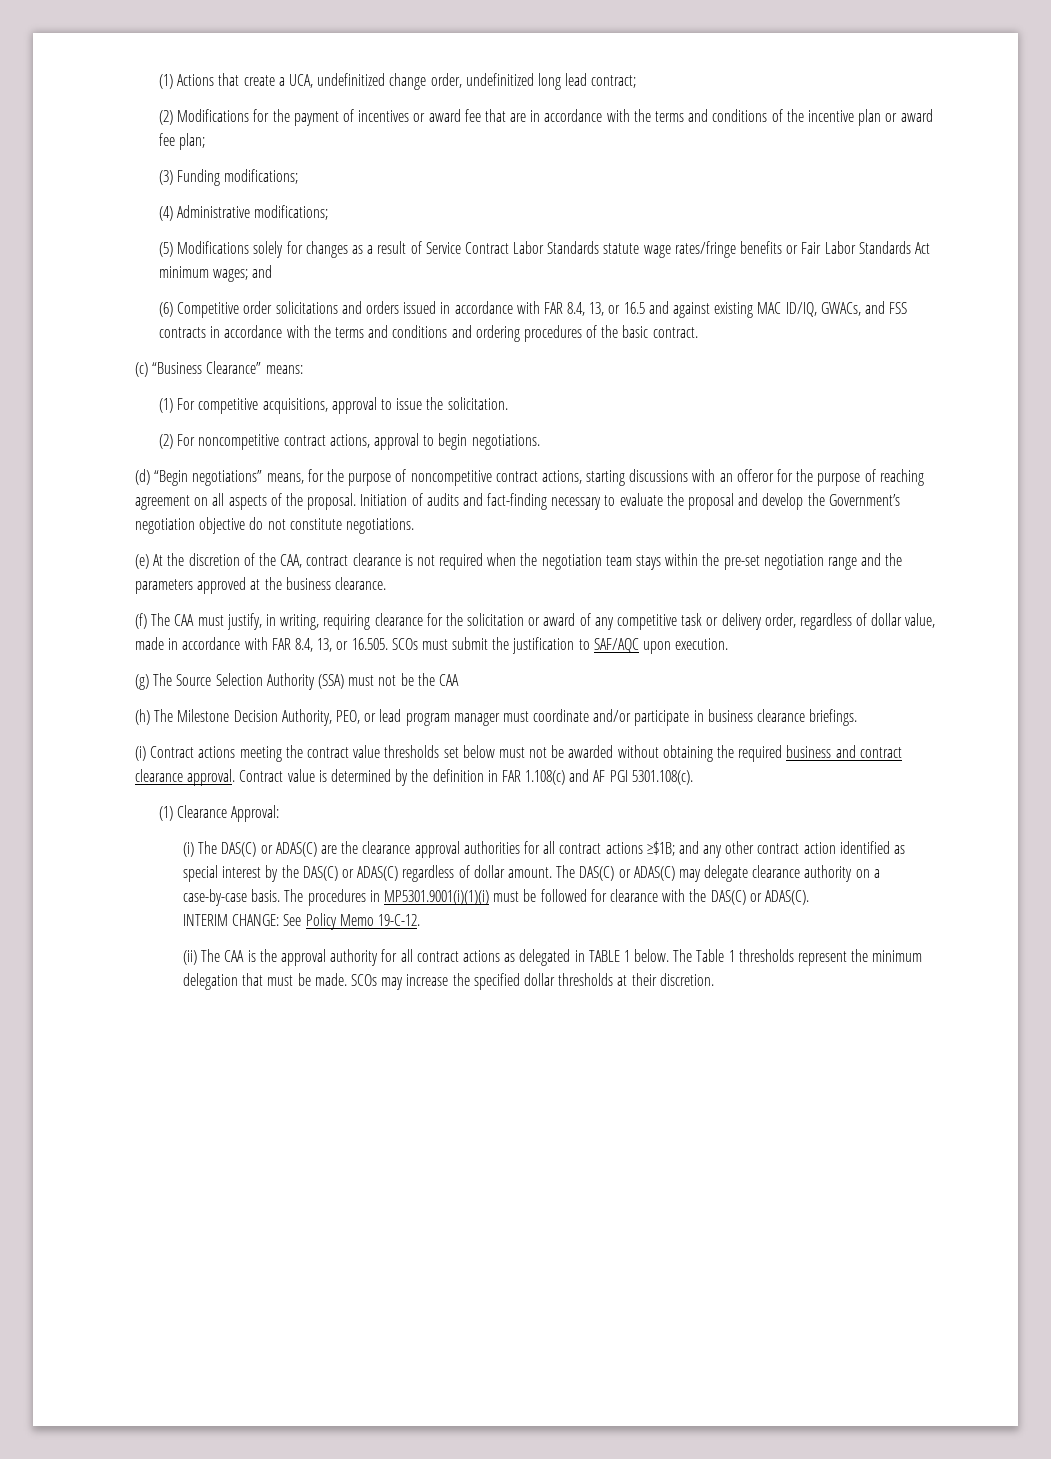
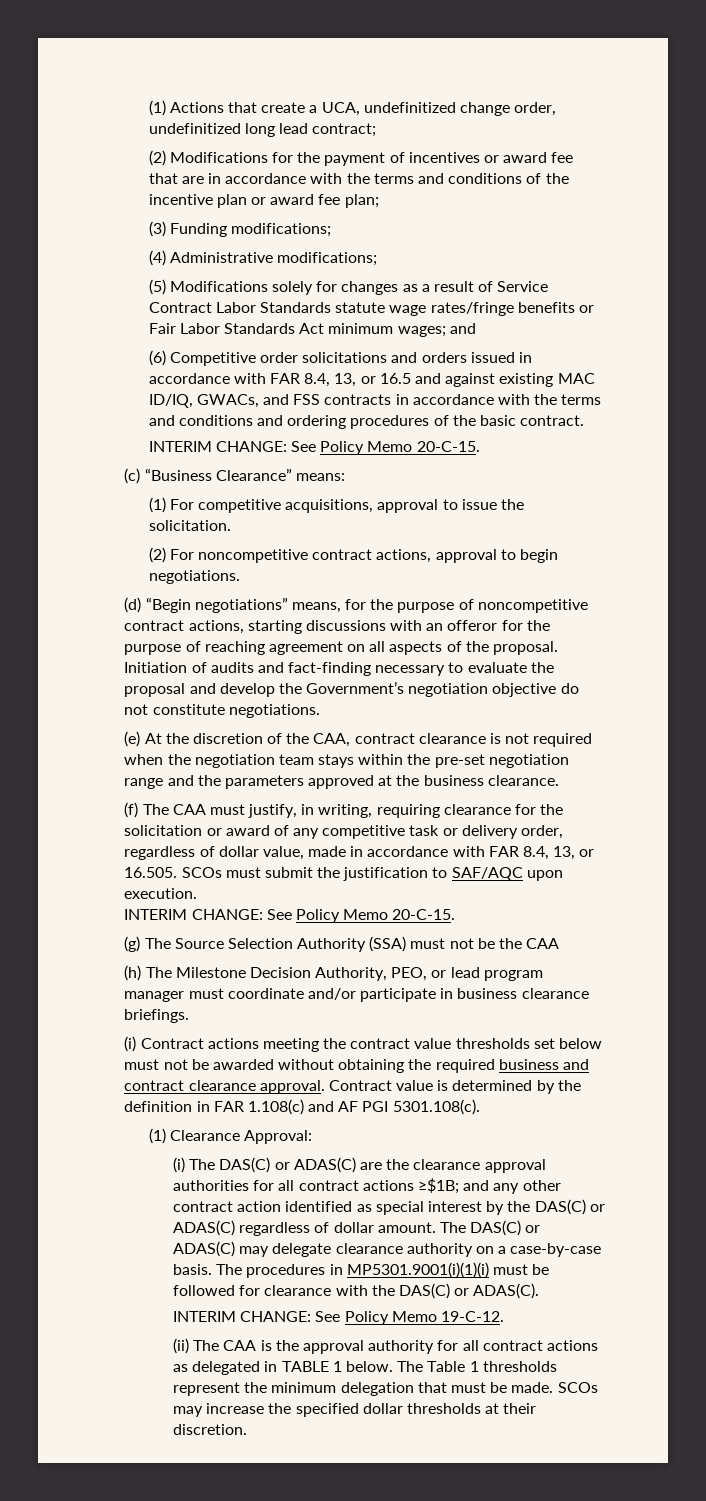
(698, 332) none -> [148,441,480,455] // INTERIM CHANGE: See Policy Memo 20-C-15.
(729, 644) none -> [124,909,456,923] // INTERIM CHANGE: See Policy Memo 20-C-15.

